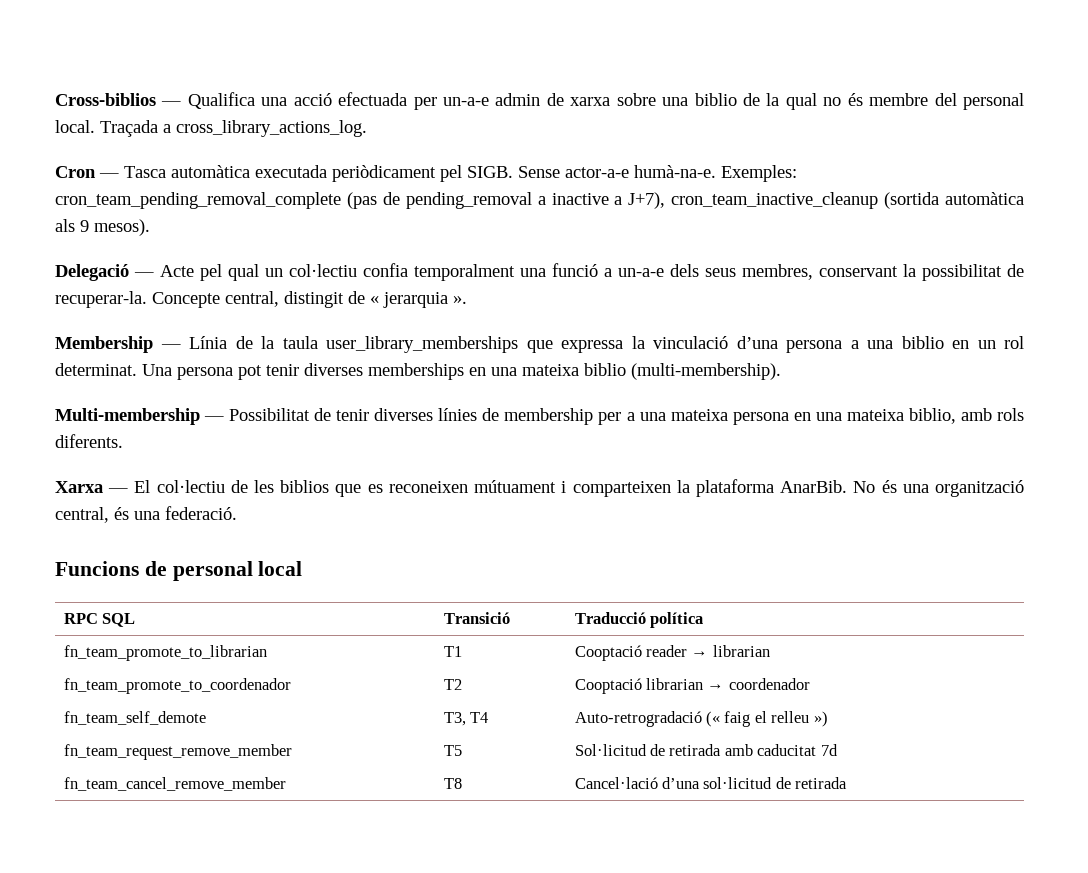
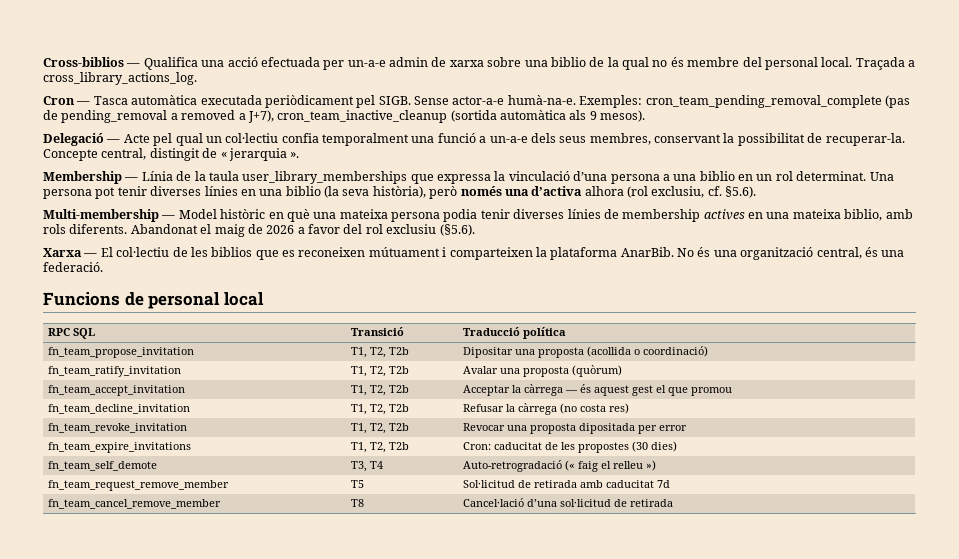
[551,193,609,205] inactive -> [181,110,236,120] removed
[368,363,781,380] [55,408,332,425] memberships en una mateixa biblio (multi-membership). // Multi-membership — Possibilitat de -> [204,186,757,199] [43,209,478,222] línies en una biblio (la seva història), però només una d’activa alhora (rol exclusiu, cf. §5.6). // Multi-membership — Model històric en què una mateixa persona podia
[598,409,789,425] per a una mateixa persona -> [703,209,745,220] actives
(123, 441) none -> [130,224,475,237] Abandonat el maig de 2026 a favor del rol exclusiu (§5.6).
[63,645,267,661] [443,646,462,657] [574,645,770,661] [63,678,291,694] [443,679,462,690] [574,678,810,694] fn_team_promote_to_librarian | T1 | Cooptació reader → librarian // fn_team_promote_to_coordenador | T2 | Cooptació librarian → coordenador -> [48,347,195,358] [351,347,410,358] [463,346,709,358] [48,366,182,377] [351,366,410,377] [463,365,623,377] [48,385,186,396] [351,385,410,396] [463,384,733,396] [48,404,191,414] [351,404,410,415] [463,403,630,415] [48,423,188,433] [351,423,410,434] [463,423,688,434] [48,442,192,453] [351,442,410,453] [463,441,678,453] fn_team_propose_invitation | T1, T2, T2b | Dipositar una proposta (acollida o coordinació) // fn_team_ratify_invitation | T1, T2, T2b | Avalar una proposta (quòrum) // fn_team_accept_invitation | T1, T2, T2b | Acceptar la càrrega — és aquest gest el que promou // fn_team_decline_invitation | T1, T2, T2b | Refusar la càrrega (no costa res) // fn_team_revoke_invitation | T1, T2, T2b | Revocar una proposta dipositada per error // fn_team_expire_invitations | T1, T2, T2b | Cron: caducitat de les propostes (30 dies)

